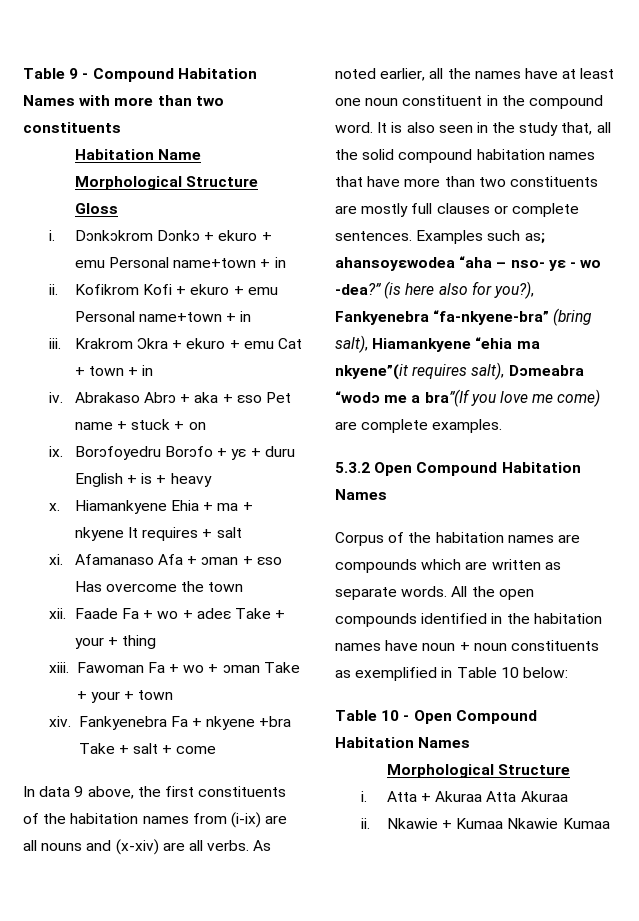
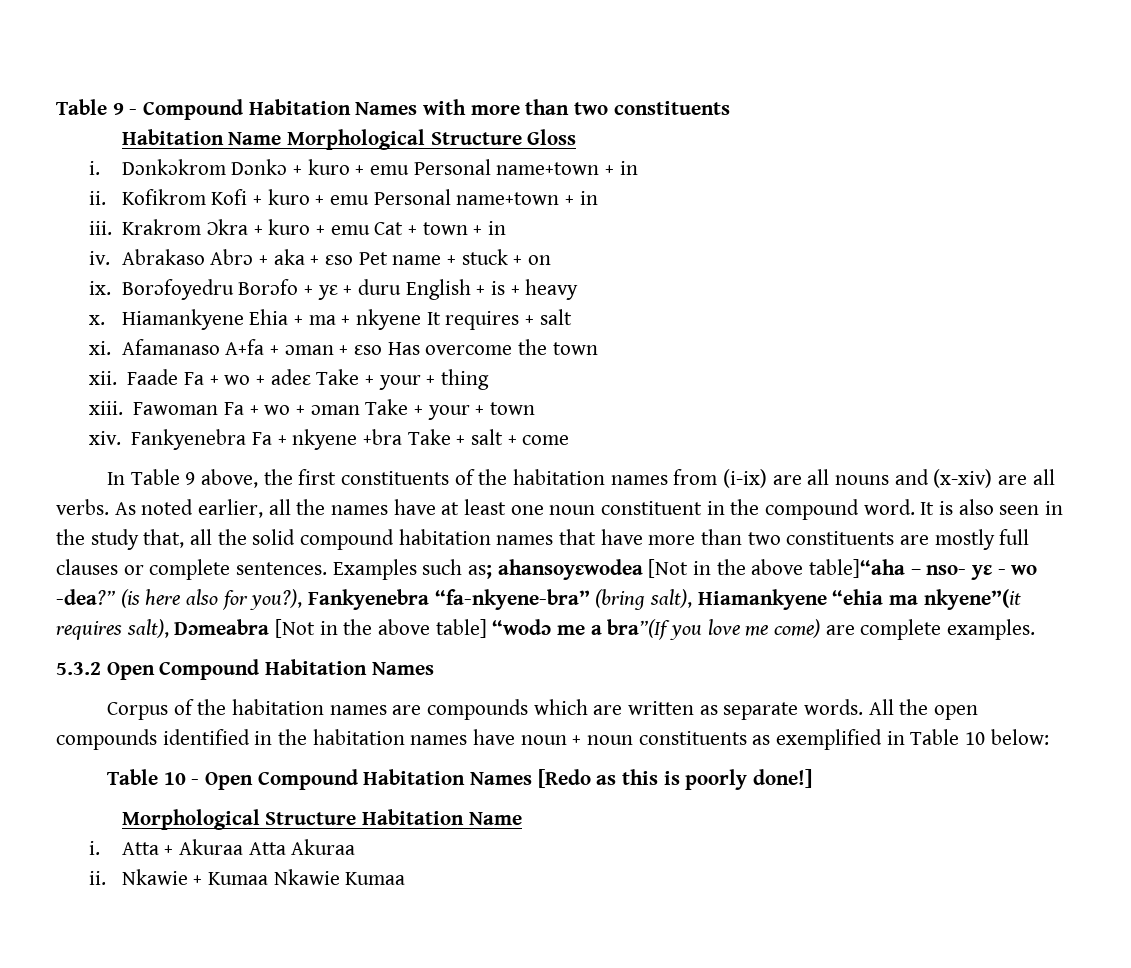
[218,230,258,241] ekuro -> [307,159,350,175] kuro
[190,284,230,295] ekuro -> [267,189,310,205] kuro
[186,338,226,349] ekuro -> [268,219,311,235] kuro
[158,554,184,565] Afa -> [225,339,265,355] A+fa
[39,786,71,797] data -> [130,469,180,485] Table
[459,256,493,268] “aha -> [648,559,906,578] [Not in the above table]“aha
(584, 370) none -> [275,619,487,638] [Not in the above table]
[386,764,571,778] // Morphological Structure -> [537,769,812,790] [121,809,522,830] [Redo as this is poorly done!] // Morphological Structure Habitation Name

